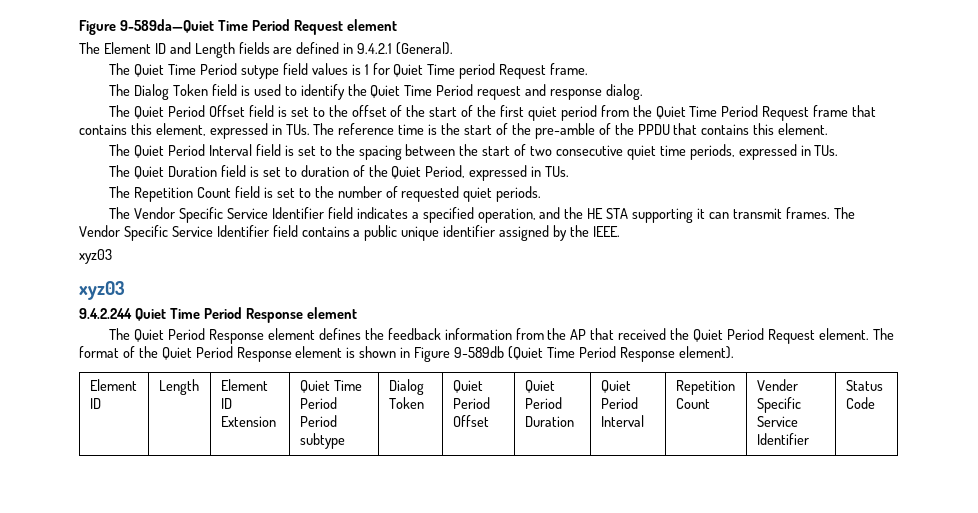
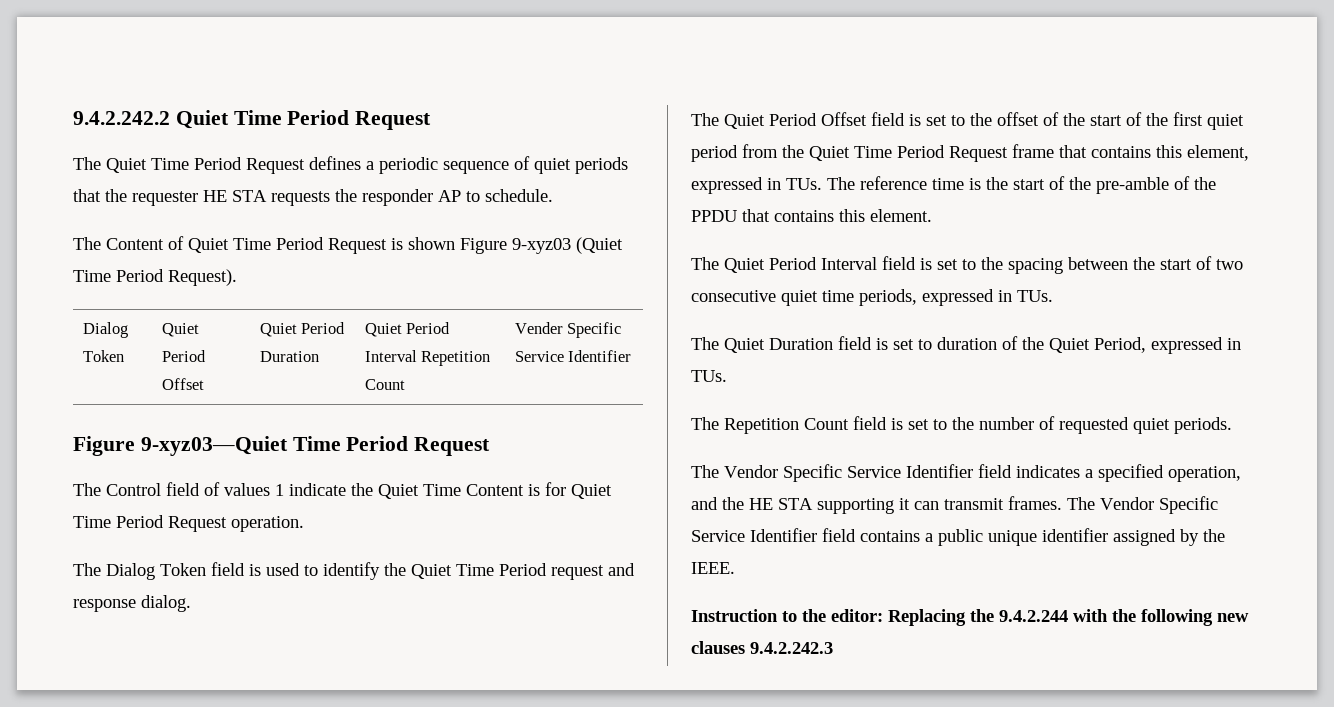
[79,19,397,35] [79,42,454,58] [109,63,589,79] Figure 9-589da—Quiet Time Period Request element // The Element ID and Length fields are defined in 9.4.2.1 (General). // The Quiet Time Period sutype field values is 1 for Quiet Time period Request frame. -> [73,110,432,130] [73,156,628,174] [73,189,553,206] [73,236,623,254] [73,269,237,286] [82,322,128,338] [82,350,124,362] [161,323,199,337] [161,350,206,362] [161,378,204,390] [259,322,346,337] [259,351,319,362] [364,322,451,337] [364,350,491,366] [364,379,405,390] [514,322,622,338] [514,350,632,362] [73,436,491,456] [73,482,612,499] [73,515,304,532] 9.4.2.242.2 Quiet Time Period Request // The Quiet Time Period Request defines a periodic sequence of quiet periods that the requester HE STA requests the responder AP to schedule. // The Content of Quiet Time Period Request is shown Figure 9-xyz03 (Quiet Time Period Request). // Dialog Token | Quiet Period Offset | Quiet Period Duration | Quiet Period Interval Repetition Count | Vender Specific Service Identifier // Figure 9-xyz03—Quiet Time Period Request // The Control field of values 1 indicate the Quiet Time Content is for Quiet Time Period Request operation.
[79,249,112,264] [79,281,125,300] [79,307,357,323] [109,328,894,344] [79,346,734,362] [89,379,137,391] [89,398,101,409] [158,379,199,395] [220,379,268,391] [220,398,232,409] [220,416,276,427] [299,380,362,393] [299,397,337,409] [299,415,337,427] [299,433,345,449] [388,379,424,395] [388,397,424,409] [452,380,483,393] [452,397,490,409] [452,415,489,427] [524,380,555,393] [524,397,562,409] [524,416,574,427] [600,380,631,393] [600,397,638,409] [600,415,644,427] [675,380,735,395] [675,398,710,409] [756,379,798,391] [756,397,801,413] [756,416,798,427] [756,433,809,445] [845,380,883,391] [845,397,875,409] xyz03 // xyz03 // 9.4.2.244 Quiet Time Period Response element // The Quiet Period Response element defines the feedback information from the AP that received the Quiet Period Request element. The format of the Quiet Period Response element is shown in Figure 9-589db (Quiet Time Period Response element). // Element ID | Length | Element ID Extension | Quiet Time Period Period subtype | Dialog Token | Quiet Period Offset | Quiet Period Duration | Quiet Period Interval | Repetition Count | Vender Specific Service Identifier | Status Code -> [691,609,1249,626] [691,641,833,654] Instruction to the editor: Replacing the 9.4.2.244 with the following new clauses 9.4.2.242.3

